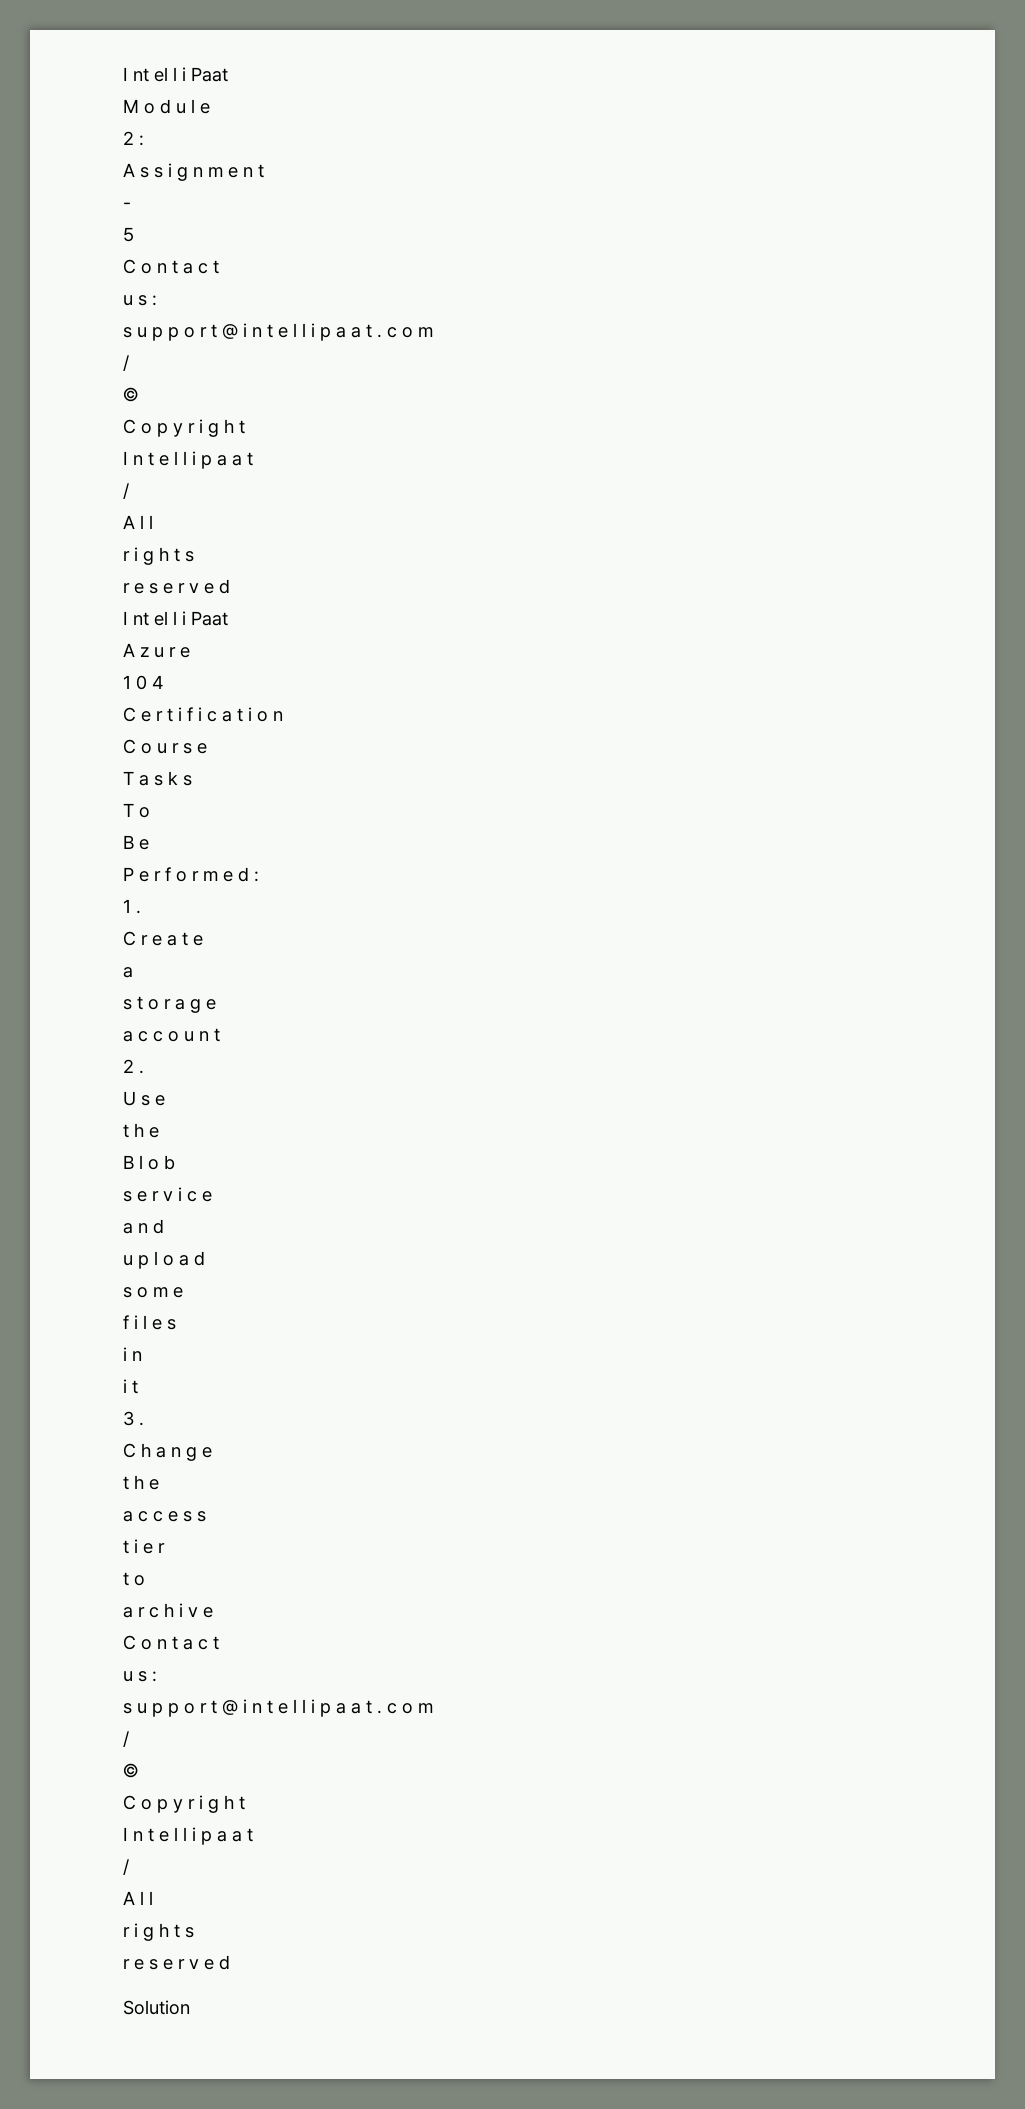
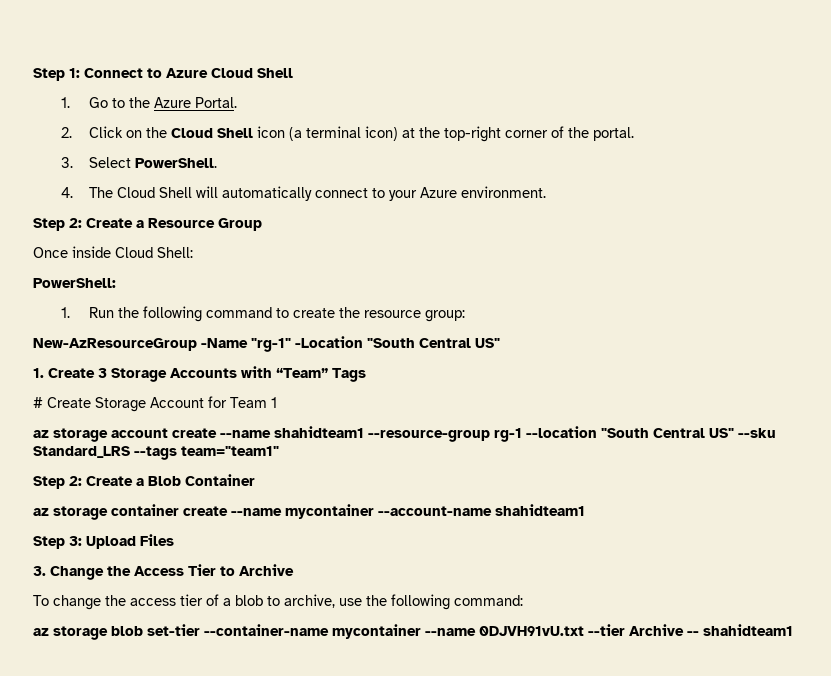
[123,67,228,82] [123,99,210,114] [123,131,144,146] [123,163,264,181] [123,202,131,209] [123,227,134,242] [123,259,219,274] [123,295,157,306] [123,323,433,341] [123,355,129,371] [123,387,138,402] [123,419,245,437] [123,451,253,469] [123,483,129,499] [123,515,153,529] [123,547,194,565] [123,579,230,594] [123,611,228,626] [123,643,190,658] [123,675,164,690] [123,707,283,722] [123,739,207,754] [123,771,192,786] [123,803,150,818] [123,835,149,850] [123,867,259,882] [123,899,141,914] [123,931,203,946] [123,967,133,978] [123,996,216,1013] [123,1028,220,1042] [123,1059,144,1074] [123,1091,165,1106] [123,1123,159,1138] [123,1155,175,1170] [123,1187,212,1202] [123,1219,164,1234] [123,1251,205,1269] [123,1287,183,1298] [123,1315,176,1330] [123,1347,142,1361] [123,1379,138,1394] [123,1411,144,1426] [123,1443,212,1461] [123,1475,159,1490] [123,1511,206,1522] [123,1539,165,1554] [123,1572,145,1586] [123,1603,213,1618] [123,1635,219,1650] [123,1671,157,1682] [123,1699,433,1717] [123,1731,129,1747] [123,1763,138,1778] [123,1795,245,1813] [123,1827,253,1845] [123,1859,129,1875] [123,1891,153,1905] [123,1923,194,1941] [123,1955,230,1970] [123,2000,190,2015] I nt el l i Paat // M o d u l e // 2 : // A s s i g n m e n t // - // 5 // C o n t a c t // u s : // s u p p o r t @ i n t e l l i p a a t . c o m // / // © // C o p y r i g h t // I n t e l l i p a a t // / // A l l // r i g h t s // r e s e r v e d // I nt el l i Paat // A z u r e // 1 0 4 // C e r t i f i c a t i o n // C o u r s e // T a s k s // T o // B e // P e r f o r m e d : // 1 . // C r e a t e // a // s t o r a g e // a c c o u n t // 2 . // U s e // t h e // B l o b // s e r v i c e // a n d // u p l o a d // s o m e // f i l e s // i n // i t // 3 . // C h a n g e // t h e // a c c e s s // t i e r // t o // a r c h i v e // C o n t a c t // u s : // s u p p o r t @ i n t e l l i p a a t . c o m // / // © // C o p y r i g h t // I n t e l l i p a a t // / // A l l // r i g h t s // r e s e r v e d // Solution -> [33,68,293,81] [61,97,238,108] [61,126,635,142] [61,157,218,168] [61,186,547,201] [33,218,262,231] [33,246,193,258] [33,278,116,288] [61,306,466,322] [33,336,500,352] [33,366,366,382] [33,396,277,412] [33,426,776,442] [33,446,279,460] [33,474,255,489] [33,504,585,520] [33,534,174,549] [33,564,294,580] [33,594,523,610] [33,624,793,640] Step 1: Connect to Azure Cloud Shell // 1. Go to the Azure Portal. // 2. Click on the Cloud Shell icon (a terminal icon) at the top-right corner of the portal. // 3. Select PowerShell. // 4. The Cloud Shell will automatically connect to your Azure environment. // Step 2: Create a Resource Group // Once inside Cloud Shell: // PowerShell: // 1. Run the following command to create the resource group: // New-AzResourceGroup -Name "rg-1" -Location "South Central US" // 1. Create 3 Storage Accounts with “Team” Tags // # Create Storage Account for Team 1 // az storage account create --name shahidteam1 --resource-group rg-1 --location "South Central US" --sku Standard_LRS --tags team="team1" // Step 2: Create a Blob Container // az storage container create --name mycontainer --account-name shahidteam1 // Step 3: Upload Files // 3. Change the Access Tier to Archive // To change the access tier of a blob to archive, use the following command: // az storage blob set-tier --container-name mycontainer --name 0DJVH91vU.txt --tier Archive -- shahidteam1

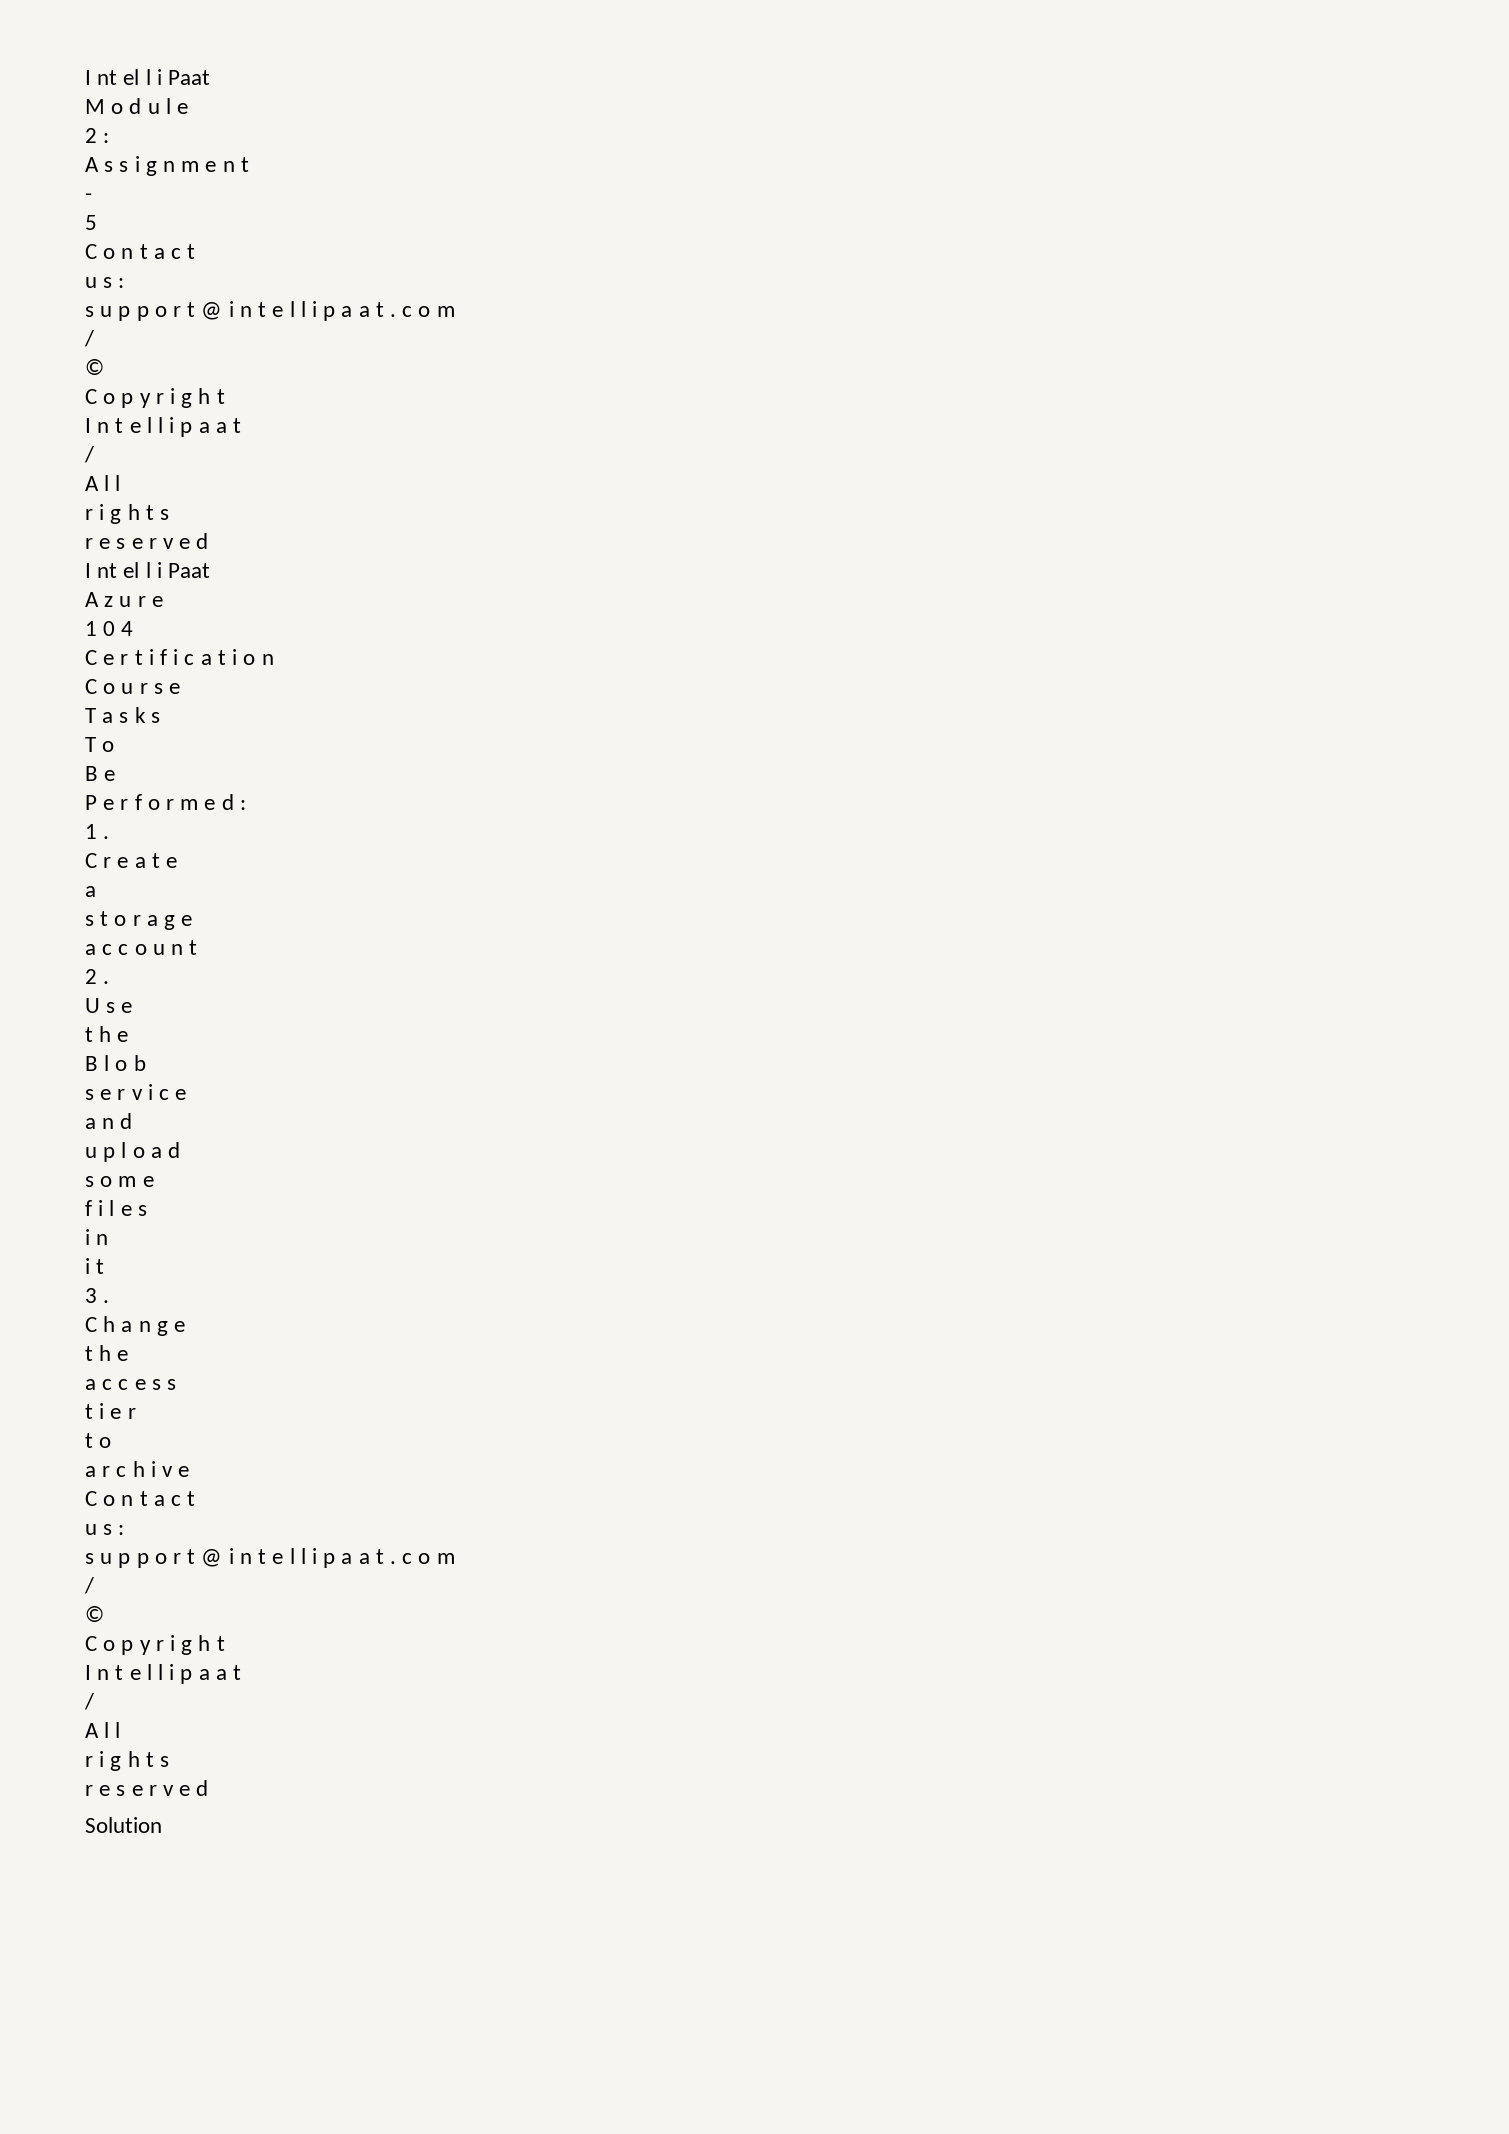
[33,68,293,81] [61,97,238,108] [61,126,635,142] [61,157,218,168] [61,186,547,201] [33,218,262,231] [33,246,193,258] [33,278,116,288] [61,306,466,322] [33,336,500,352] [33,366,366,382] [33,396,277,412] [33,426,776,442] [33,446,279,460] [33,474,255,489] [33,504,585,520] [33,534,174,549] [33,564,294,580] [33,594,523,610] [33,624,793,640] Step 1: Connect to Azure Cloud Shell // 1. Go to the Azure Portal. // 2. Click on the Cloud Shell icon (a terminal icon) at the top-right corner of the portal. // 3. Select PowerShell. // 4. The Cloud Shell will automatically connect to your Azure environment. // Step 2: Create a Resource Group // Once inside Cloud Shell: // PowerShell: // 1. Run the following command to create the resource group: // New-AzResourceGroup -Name "rg-1" -Location "South Central US" // 1. Create 3 Storage Accounts with “Team” Tags // # Create Storage Account for Team 1 // az storage account create --name shahidteam1 --resource-group rg-1 --location "South Central US" --sku Standard_LRS --tags team="team1" // Step 2: Create a Blob Container // az storage container create --name mycontainer --account-name shahidteam1 // Step 3: Upload Files // 3. Change the Access Tier to Archive // To change the access tier of a blob to archive, use the following command: // az storage blob set-tier --container-name mycontainer --name 0DJVH91vU.txt --tier Archive -- shahidteam1 -> [85,69,211,85] [85,98,189,114] [85,128,110,143] [85,156,249,176] [85,193,92,201] [85,215,97,230] [85,244,196,259] [85,277,125,288] [85,301,455,321] [84,330,94,347] [85,359,104,375] [85,388,225,408] [85,417,242,437] [84,446,94,463] [85,475,121,491] [85,504,170,524] [85,533,209,549] [85,562,211,578] [85,592,163,607] [85,621,134,636] [85,649,274,665] [85,679,181,694] [85,707,160,723] [85,737,115,752] [85,766,116,781] [85,794,246,810] [85,824,110,839] [85,853,178,868] [85,886,96,897] [85,911,193,930] [85,940,198,955] [85,969,110,984] [85,998,133,1013] [85,1026,129,1042] [85,1055,146,1071] [85,1084,187,1100] [85,1113,133,1129] [85,1142,181,1162] [85,1176,154,1187] [85,1200,147,1216] [85,1229,109,1245] [85,1258,105,1274] [85,1288,110,1303] [85,1316,186,1336] [85,1345,129,1361] [85,1379,177,1390] [85,1403,136,1419] [85,1433,112,1448] [85,1461,190,1477] [85,1491,196,1506] [85,1524,125,1535] [85,1548,455,1568] [84,1577,94,1594] [85,1606,104,1622] [85,1635,225,1655] [85,1664,242,1684] [84,1693,94,1710] [85,1722,121,1738] [85,1751,170,1771] [85,1780,209,1796] [85,1817,162,1833] I nt el l i Paat // M o d u l e // 2 : // A s s i g n m e n t // - // 5 // C o n t a c t // u s : // s u p p o r t @ i n t e l l i p a a t . c o m // / // © // C o p y r i g h t // I n t e l l i p a a t // / // A l l // r i g h t s // r e s e r v e d // I nt el l i Paat // A z u r e // 1 0 4 // C e r t i f i c a t i o n // C o u r s e // T a s k s // T o // B e // P e r f o r m e d : // 1 . // C r e a t e // a // s t o r a g e // a c c o u n t // 2 . // U s e // t h e // B l o b // s e r v i c e // a n d // u p l o a d // s o m e // f i l e s // i n // i t // 3 . // C h a n g e // t h e // a c c e s s // t i e r // t o // a r c h i v e // C o n t a c t // u s : // s u p p o r t @ i n t e l l i p a a t . c o m // / // © // C o p y r i g h t // I n t e l l i p a a t // / // A l l // r i g h t s // r e s e r v e d // Solution

